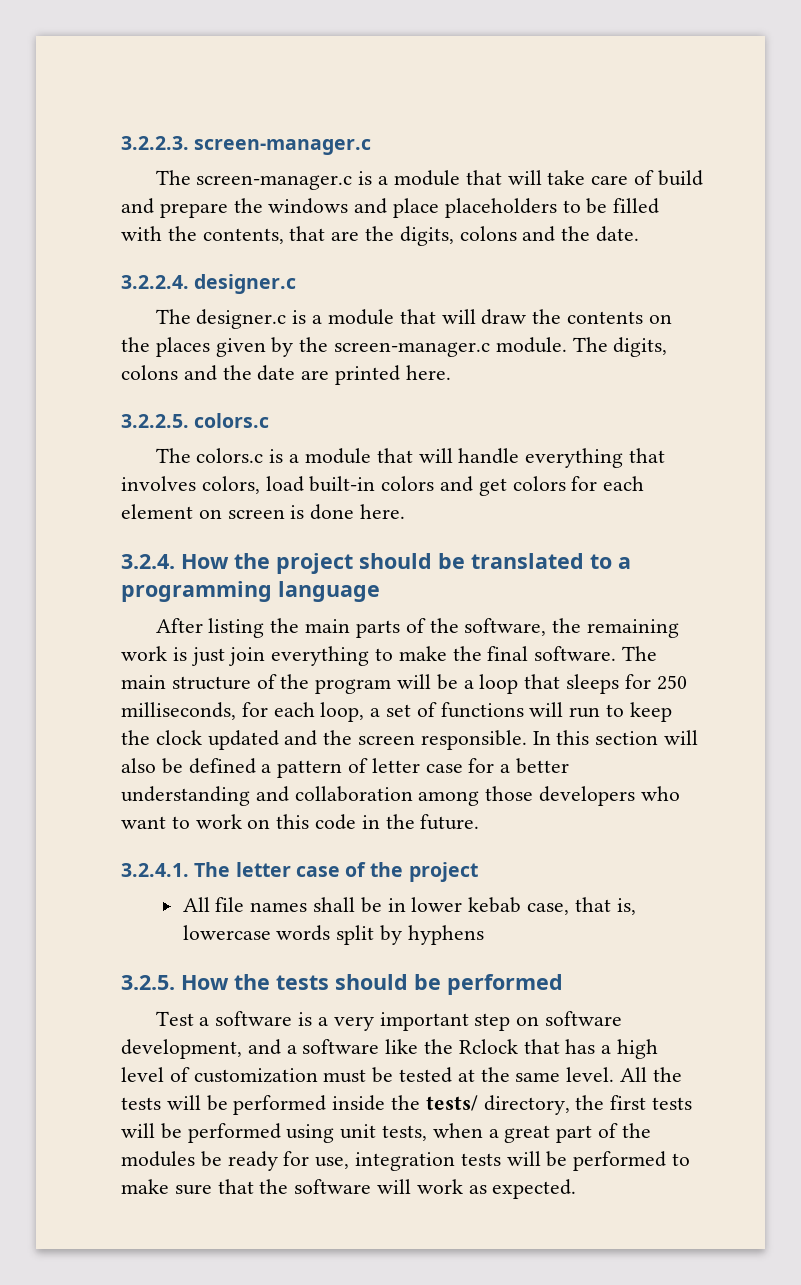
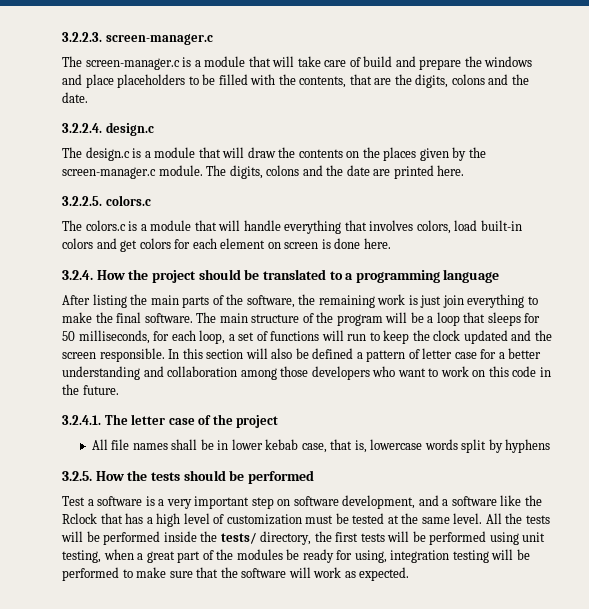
[194,274,297,294] [155,309,287,329] designer.c // The designer.c -> [105,122,154,136] [62,147,130,161] design.c // The design.c
[656,675,687,690] 250 -> [62,331,75,341] 50
[382,1125,428,1141] tests, -> [62,550,101,563] testing,
[315,1152,501,1171] use, integration tests -> [354,550,489,563] using, integration testing

